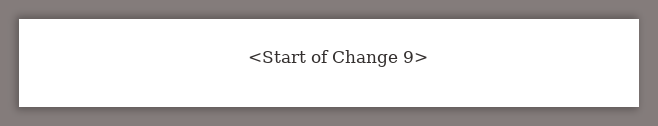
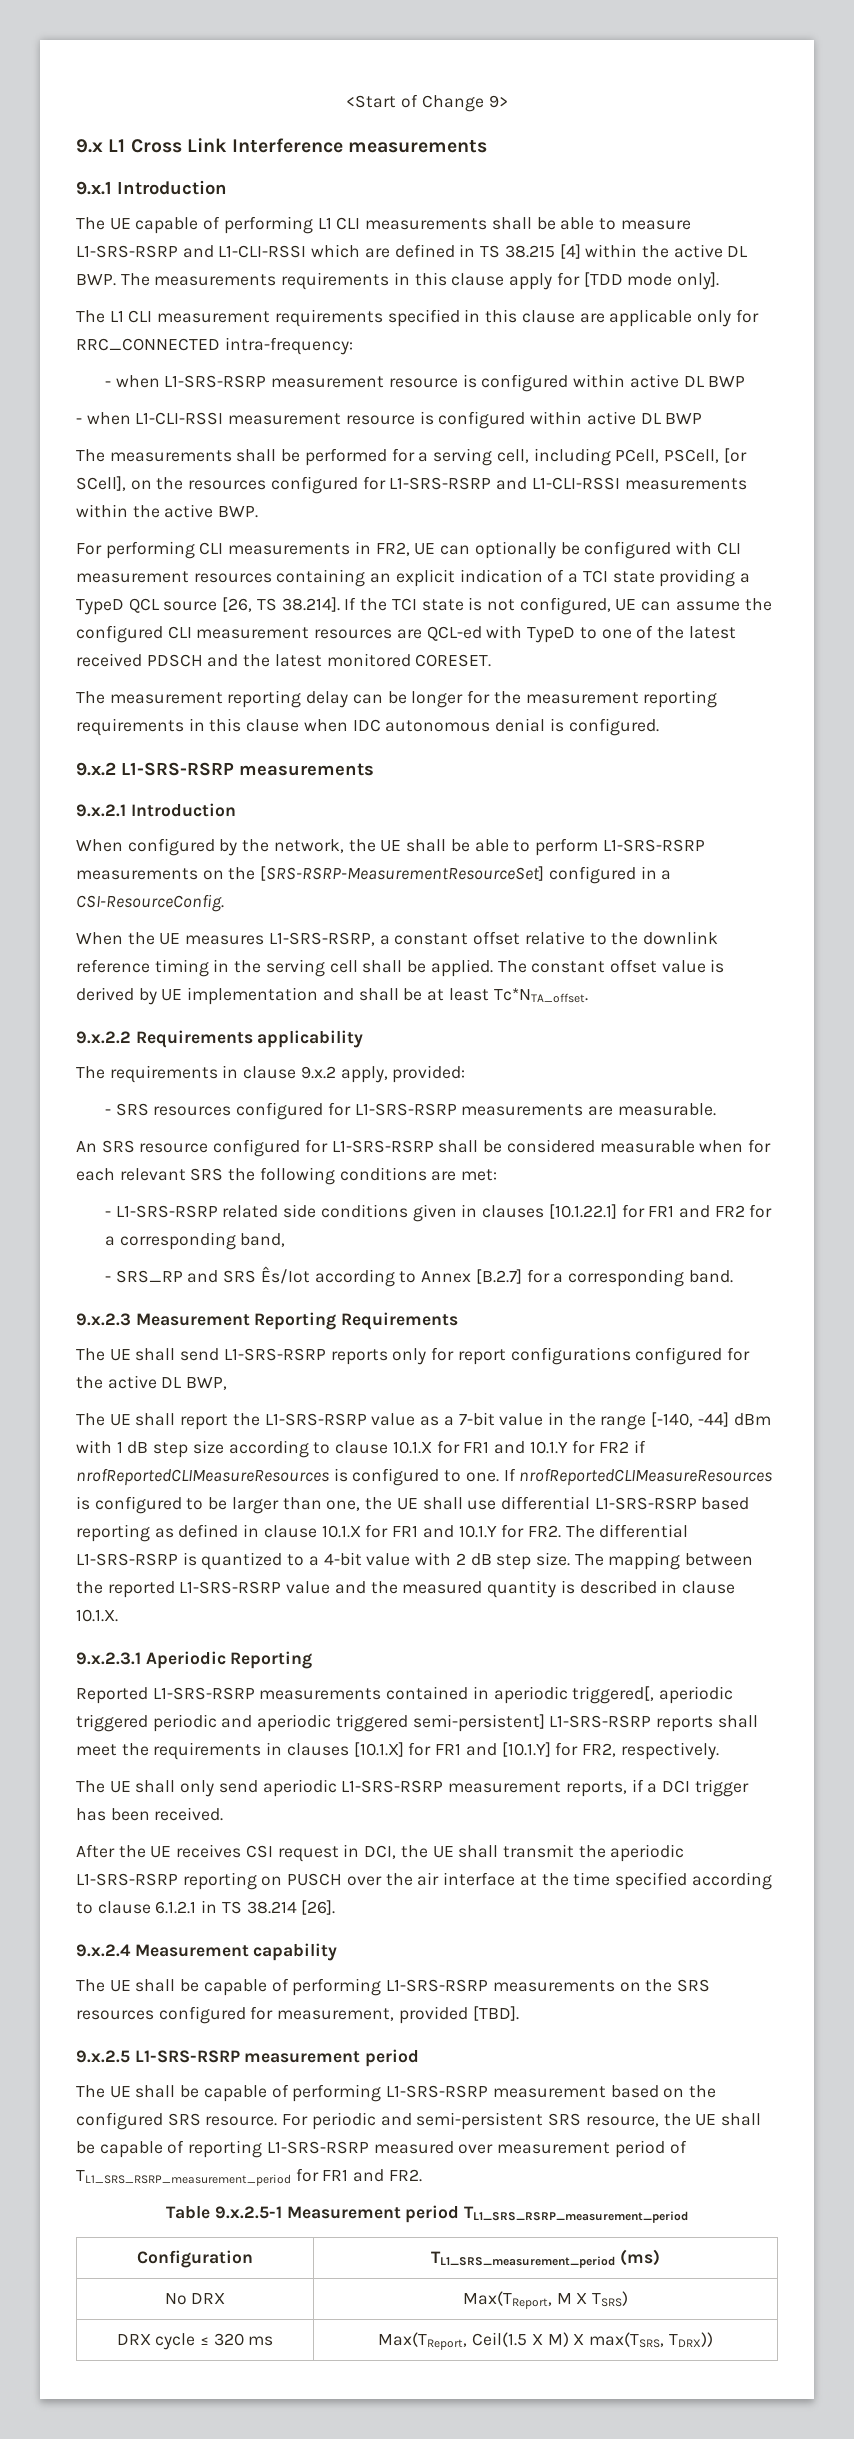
(428, 57) none -> [76,138,488,153] [76,180,227,195] [76,216,691,234] [76,244,749,259] [76,272,719,290] [76,309,759,327] [76,337,353,355] [104,374,746,392] [76,411,703,429] [76,448,747,466] [76,476,747,494] [76,504,259,518] [76,541,741,559] [76,569,750,587] [76,597,772,615] [76,625,736,643] [76,653,492,667] [76,690,718,708] [76,718,659,736] [76,762,374,776] [76,803,236,817] [76,838,705,856] [76,866,672,884] [76,894,224,912] [76,931,718,946] [76,959,725,977] [76,987,588,1005] [76,1030,364,1048] [76,1065,466,1083] [104,1102,716,1120] [76,1139,771,1157] [76,1167,498,1185] [104,1204,773,1222] [104,1232,286,1250] [104,1266,733,1287] [76,1312,459,1330] [76,1347,750,1365] [76,1375,228,1390] [76,1412,771,1430] [76,1440,646,1458] [76,1468,773,1486] [76,1496,750,1514] [76,1524,689,1542] [76,1552,754,1570] [76,1580,735,1598] [76,1609,118,1622] [76,1651,313,1669] [76,1686,734,1704] [76,1714,758,1732] [76,1742,719,1760] [76,1779,749,1797] [76,1807,224,1821] [76,1844,685,1862] [76,1872,772,1890] [76,1900,336,1915] [76,1943,338,1961] [76,1978,710,1996] [76,2006,519,2024] [76,2049,420,2067] [76,2084,716,2102] [76,2112,761,2130] [76,2140,687,2158] [76,2168,422,2186] [166,2205,688,2223] [137,2250,253,2268] [431,2249,660,2268] [164,2293,226,2305] [462,2291,629,2309] [116,2333,274,2350] [378,2332,713,2350] // 9.x L1 Cross Link Interference measurements // 9.x.1 Introduction // The UE capable of performing L1 CLI measurements shall be able to measure L1-SRS-RSRP and L1-CLI-RSSI which are defined in TS 38.215 [4] within the active DL BWP. The measurements requirements in this clause apply for [TDD mode only]. // The L1 CLI measurement requirements specified in this clause are applicable only for RRC_CONNECTED intra-frequency: // - when L1-SRS-RSRP measurement resource is configured within active DL BWP // - when L1-CLI-RSSI measurement resource is configured within active DL BWP // The measurements shall be performed for a serving cell, including PCell, PSCell, [or SCell], on the resources configured for L1-SRS-RSRP and L1-CLI-RSSI measurements within the active BWP. // For performing CLI measurements in FR2, UE can optionally be configured with CLI measurement resources containing an explicit indication of a TCI state providing a TypeD QCL source [26, TS 38.214]. If the TCI state is not configured, UE can assume the configured CLI measurement resources are QCL-ed with TypeD to one of the latest received PDSCH and the latest monitored CORESET. // The measurement reporting delay can be longer for the measurement reporting requirements in this clause when IDC autonomous denial is configured. // 9.x.2 L1-SRS-RSRP measurements // 9.x.2.1 Introduction // When configured by the network, the UE shall be able to perform L1-SRS-RSRP measurements on the [SRS-RSRP-MeasurementResourceSet] configured in a CSI-ResourceConfig. // When the UE measures L1-SRS-RSRP, a constant offset relative to the downlink reference timing in the serving cell shall be applied. The constant offset value is derived by UE implementation and shall be at least Tc*NTA_offset. // 9.x.2.2 Requirements applicability // The requirements in clause 9.x.2 apply, provided: // - SRS resources configured for L1-SRS-RSRP measurements are measurable. // An SRS resource configured for L1-SRS-RSRP shall be considered measurable when for each relevant SRS the following conditions are met: // - L1-SRS-RSRP related side conditions given in clauses [10.1.22.1] for FR1 and FR2 for a corresponding band, // - SRS_RP and SRS Ês/Iot according to Annex [B.2.7] for a corresponding band. // 9.x.2.3 Measurement Reporting Requirements // The UE shall send L1-SRS-RSRP reports only for report configurations configured for the active DL BWP, // The UE shall report the L1-SRS-RSRP value as a 7-bit value in the range [-140, -44] dBm with 1 dB step size according to clause 10.1.X for FR1 and 10.1.Y for FR2 if nrofReportedCLIMeasureResources is configured to one. If nrofReportedCLIMeasureResources is configured to be larger than one, the UE shall use differential L1-SRS-RSRP based reporting as defined in clause 10.1.X for FR1 and 10.1.Y for FR2. The differential L1-SRS-RSRP is quantized to a 4-bit value with 2 dB step size. The mapping between the reported L1-SRS-RSRP value and the measured quantity is described in clause 10.1.X. // 9.x.2.3.1 Aperiodic Reporting // Reported L1-SRS-RSRP measurements contained in aperiodic triggered[, aperiodic triggered periodic and aperiodic triggered semi-persistent] L1-SRS-RSRP reports shall meet the requirements in clauses [10.1.X] for FR1 and [10.1.Y] for FR2, respectively. // The UE shall only send aperiodic L1-SRS-RSRP measurement reports, if a DCI trigger has been received. // After the UE receives CSI request in DCI, the UE shall transmit the aperiodic L1-SRS-RSRP reporting on PUSCH over the air interface at the time specified according to clause 6.1.2.1 in TS 38.214 [26]. // 9.x.2.4 Measurement capability // The UE shall be capable of performing L1-SRS-RSRP measurements on the SRS resources configured for measurement, provided [TBD]. // 9.x.2.5 L1-SRS-RSRP measurement period // The UE shall be capable of performing L1-SRS-RSRP measurement based on the configured SRS resource. For periodic and semi-persistent SRS resource, the UE shall be capable of reporting L1-SRS-RSRP measured over measurement period of TL1_SRS_RSRP_measurement_period for FR1 and FR2. // Table 9.x.2.5-1 Measurement period TL1_SRS_RSRP_measurement_period // Configuration | TL1_SRS_measurement_period (ms) // No DRX | Max(TReport, M X TSRS) // DRX cycle ≤ 320 ms | Max(TReport, Ceil(1.5 X M) X max(TSRS, TDRX))

